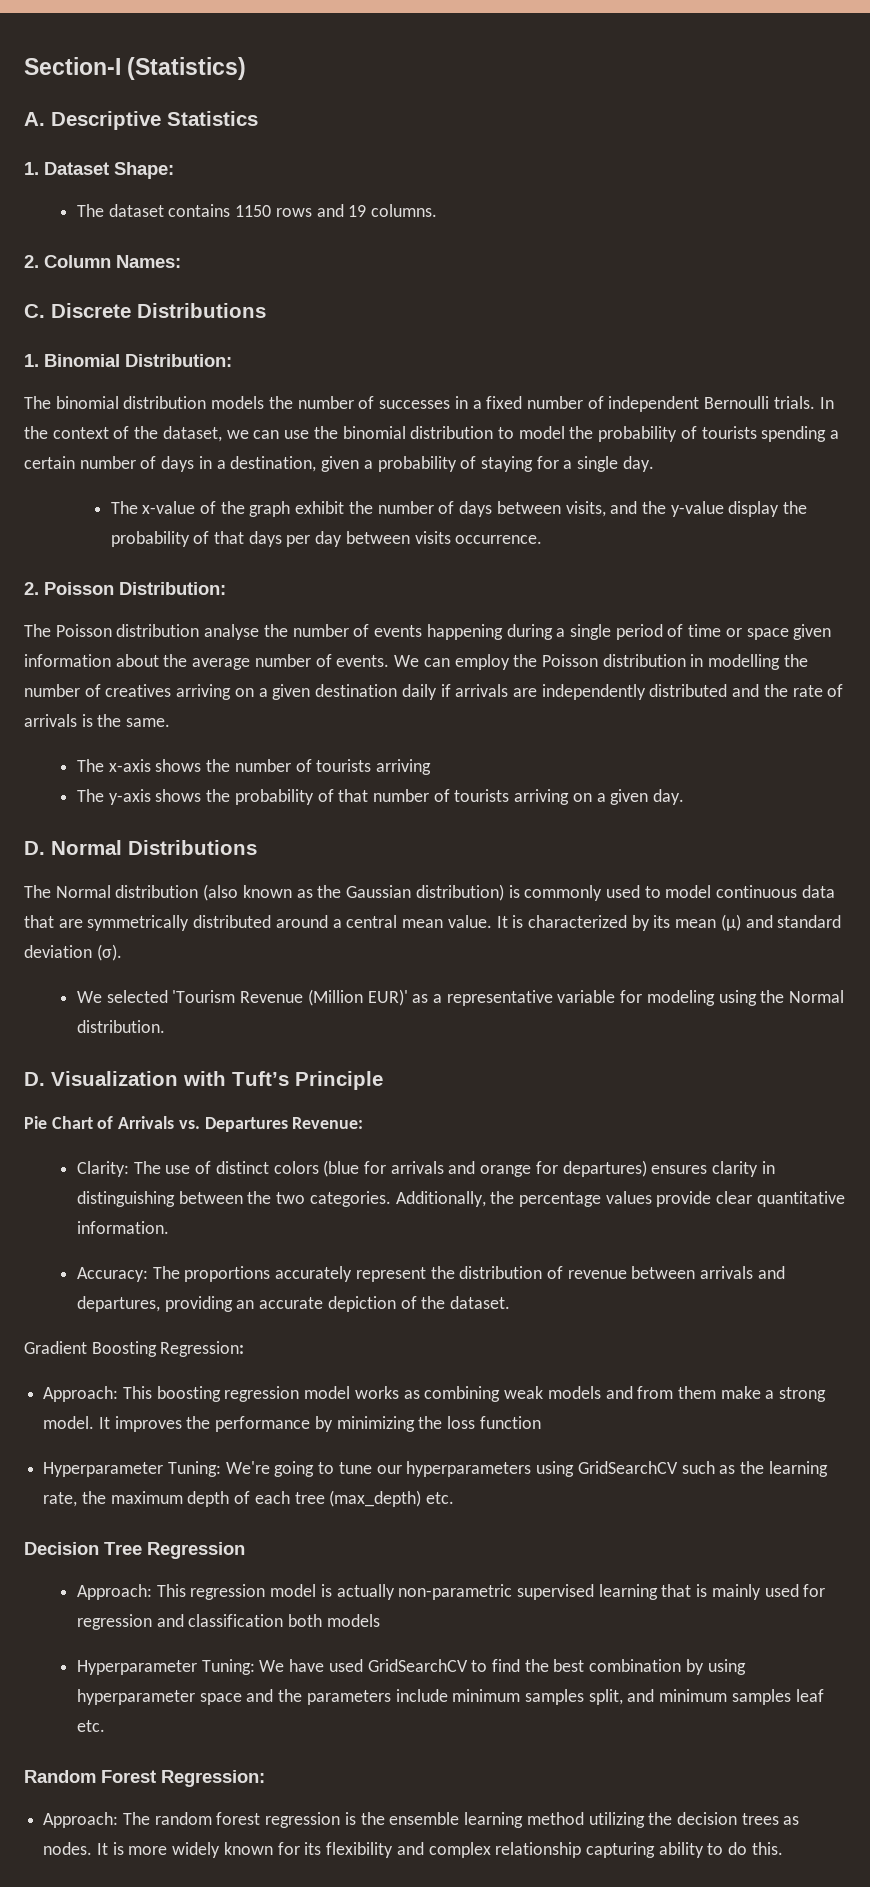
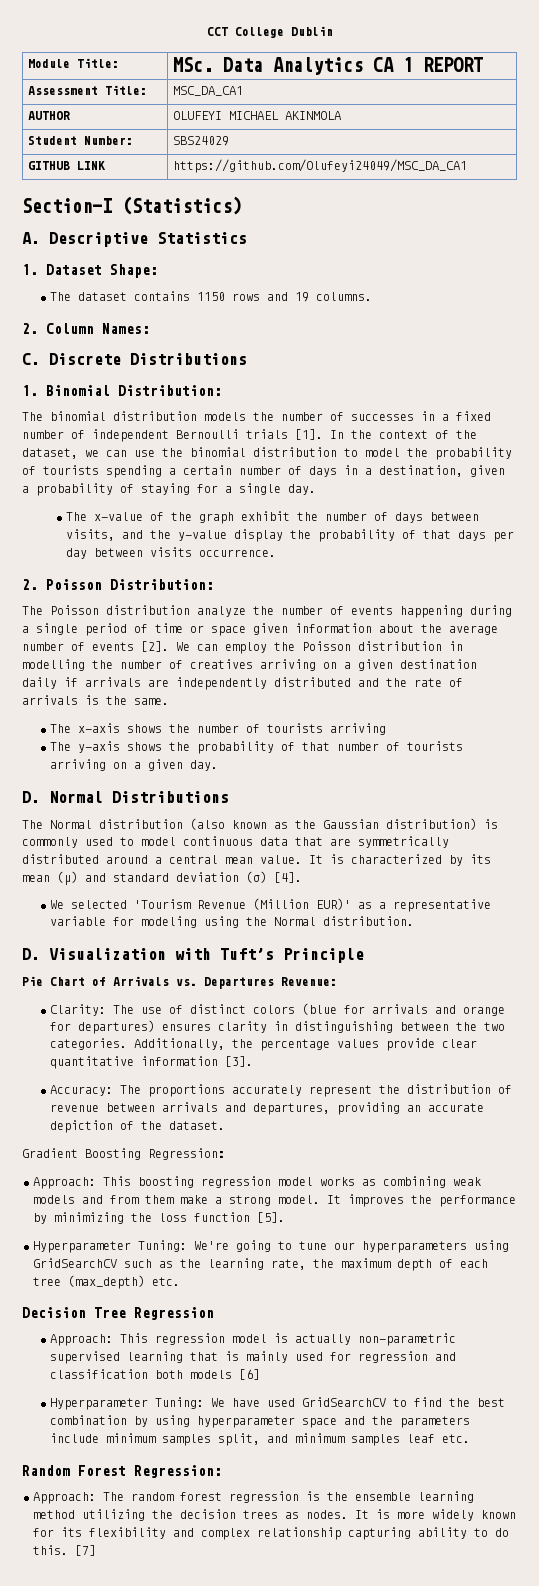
(24, 66) none -> [206,26,333,38] [28,58,120,68] [173,57,484,75] [28,85,148,95] [173,86,244,96] [28,111,71,120] [173,111,342,120] [28,136,134,145] [173,136,230,146] [28,161,107,170] [173,159,468,173] CCT College Dublin // Module Title: | MSc. Data Analytics CA 1 REPORT // Assessment Title: | MSC_DA_CA1 // AUTHOR | OLUFEYI MICHAEL AKINMOLA // Student Number: | SBS24029 // GITHUB LINK | https://github.com/Olufeyi24049/MSC_DA_CA1 //
[773,396,815,409] trials. -> [246,429,323,440] trials [1].
[204,624,260,640] analyse -> [197,606,246,617] analyze
[336,655,390,667] events. -> [92,641,169,652] events [2].
[96,944,122,961] (σ). -> [246,871,302,883] (σ) [4].
[76,1221,169,1234] information. -> [140,1056,253,1067] information [3].
(541, 1422) none -> [257,1212,285,1223] [5].
(380, 1620) none -> [238,1369,260,1380] [6]
(783, 1848) none -> [75,1545,96,1556] [7]

